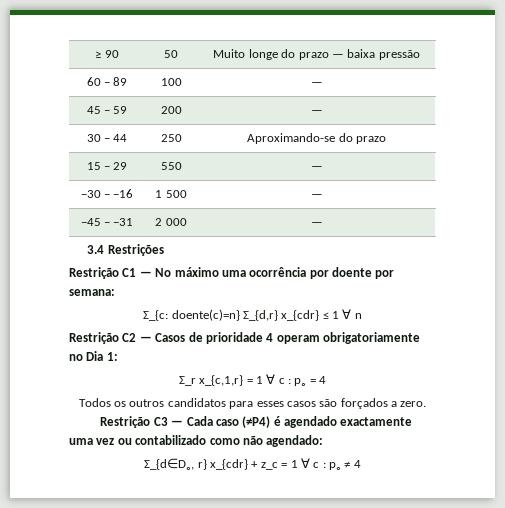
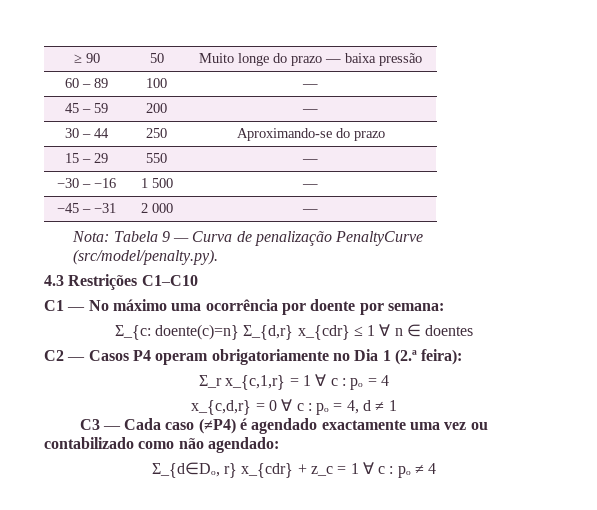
[87,245,105,254] 3.4 -> [72,231,424,246] [73,249,219,265] [44,275,64,286] Nota: Tabela 9 — Curva de penalização PenaltyCurve (src/model/penalty.py). // 4.3
[69,267,119,279] // Restrição -> [141,275,198,286] C1–C10 //
[69,332,119,344] // Restrição -> [407,324,474,337] ∈ doentes //
[188,332,274,344] de prioridade 4 -> [132,350,151,361] P4
[106,352,118,361] 1: -> [382,349,463,365] 1 (2.ª feira):
[78,398,427,409] [100,416,151,428] Todos os outros candidatos para esses casos são forçados a zero. // Restrição -> [191,399,397,415] x_{c,d,r} = 0 ∀ c : pₒ = 4, d ≠ 1 //

